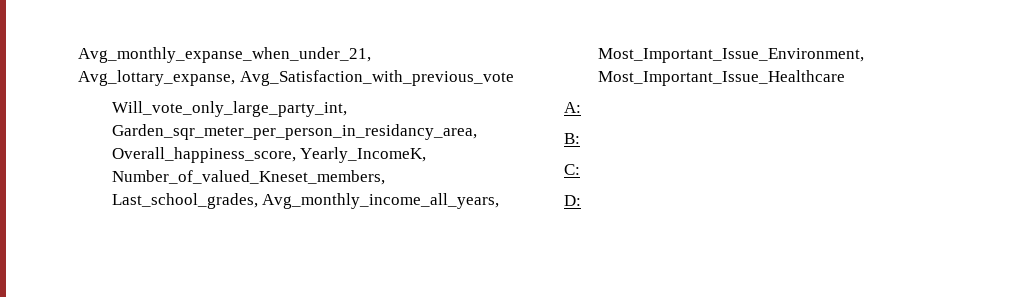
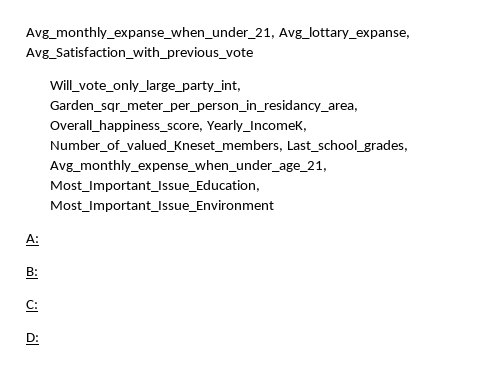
[262,193,500,209] [597,48,864,63] [597,70,845,86] Avg_monthly_income_all_years, Most_Important_Issue_Environment, Most_Important_Issue_Healthcare -> [50,160,328,172] [50,180,261,192] [50,200,275,212] Avg_monthly_expense_when_under_age_21, Most_Important_Issue_Education, Most_Important_Issue_Environment

